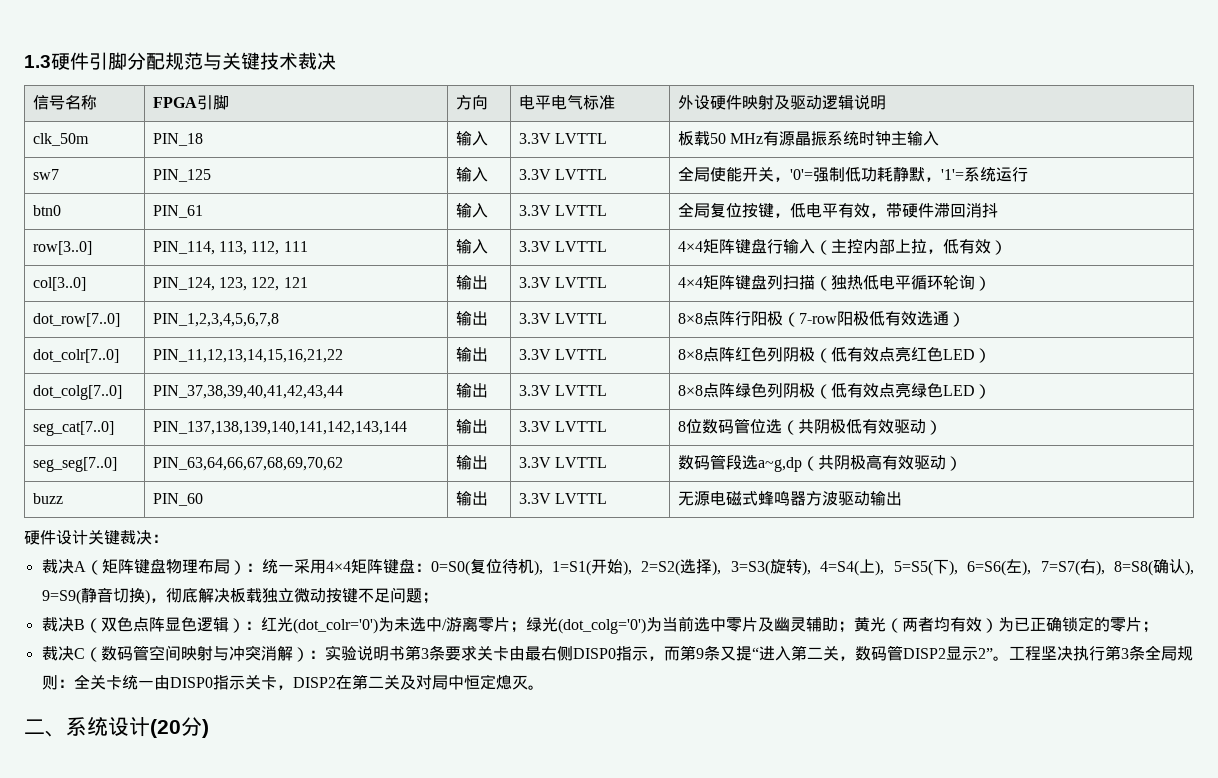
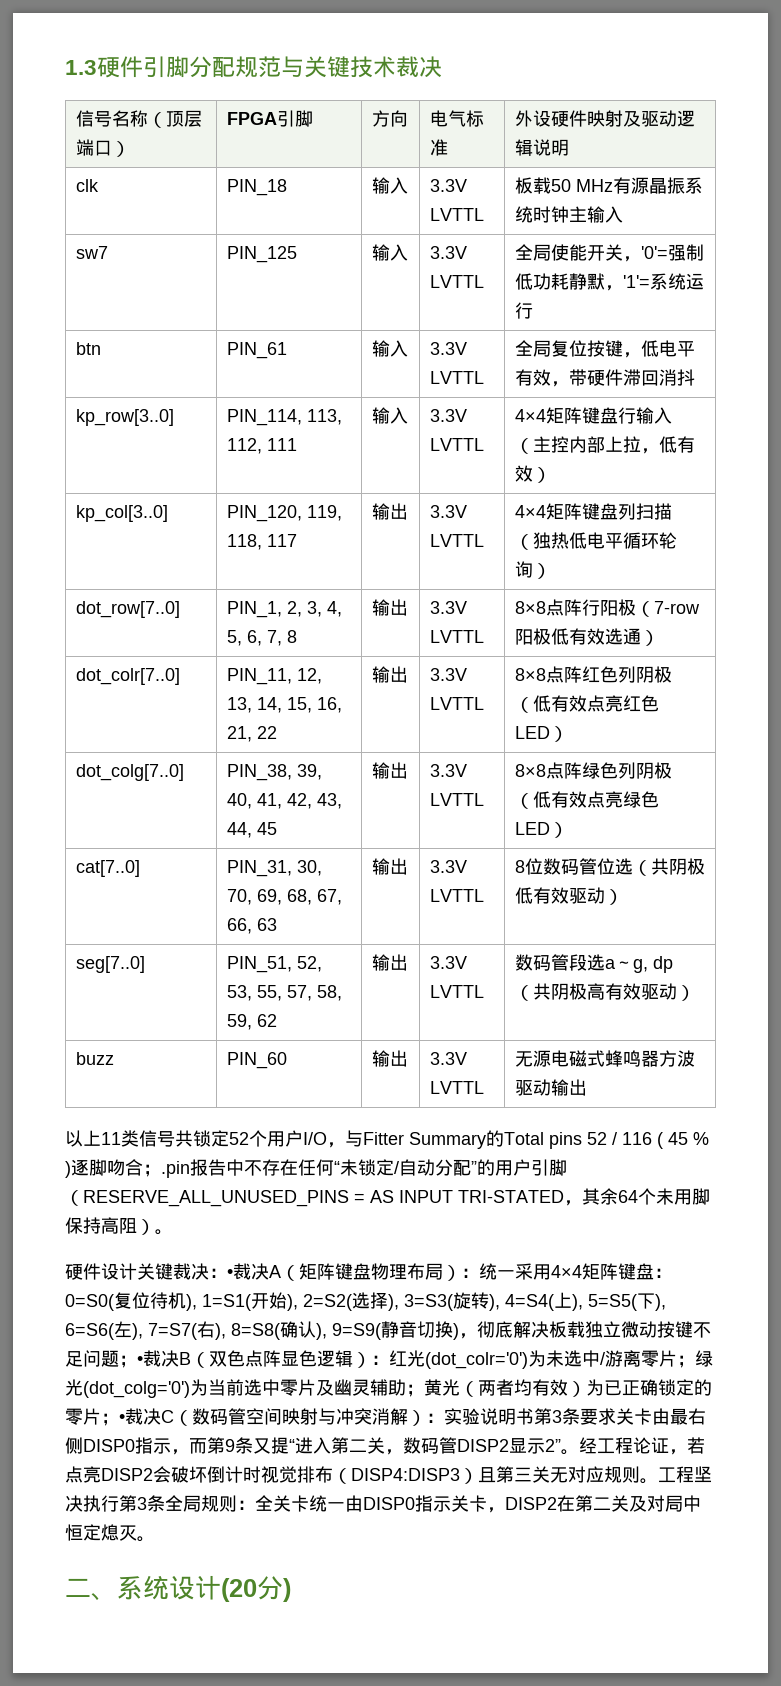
(97, 102) none -> [147,110,202,128] [75,139,130,157] （顶层端口）
[534,95,567,110] 平电 -> (448, 118) none
[32,133,89,146] clk_50m -> [75,179,99,192] clk
[32,205,61,216] btn0 -> [75,342,101,355] btn
[32,241,92,255] row[3..0] -> [75,409,174,426] kp_row[3..0]
[32,277,86,291] [152,277,308,291] col[3..0] | PIN_124, 123, 122, 121 -> [75,505,168,522] [226,505,342,522] [226,534,297,550] kp_col[3..0] | PIN_120, 119, 118, 117
[152,313,279,327] PIN_1,2,3,4,5,6,7,8 -> [226,601,342,618] [226,630,297,646] PIN_1, 2, 3, 4, 5, 6, 7, 8
[152,349,343,363] PIN_11,12,13,14,15,16,21,22 -> [226,668,322,685] [226,697,342,713] [226,726,277,742] PIN_11, 12, 13, 14, 15, 16, 21, 22
[152,385,343,399] PIN_37,38,39,40,41,42,43,44 -> [226,764,322,781] [226,793,342,809] [226,822,277,838] PIN_38, 39, 40, 41, 42, 43, 44, 45
[32,421,114,436] [152,421,407,435] seg_cat[7..0] | PIN_137,138,139,140,141,142,143,144 -> [75,860,140,877] [226,860,322,877] [226,889,342,905] [226,918,277,934] cat[7..0] | PIN_31, 30, 70, 69, 68, 67, 66, 63
[32,457,117,472] [152,457,343,471] seg_seg[7..0] | PIN_63,64,66,67,68,69,70,62 -> [75,956,145,973] [226,956,322,973] [226,985,342,1001] [226,1014,277,1030] seg[7..0] | PIN_51, 52, 53, 55, 57, 58, 59, 62
[757,457,802,472] a~g,dp -> [604,956,673,973] a～g, dp
(902, 498) none -> [65,1130,709,1149] [65,1159,567,1178] [65,1188,710,1207] [65,1217,173,1235] // 以上11类信号共锁定52个用户I/O，与Fitter Summary的Total pins 52 / 116 ( 45 % )逐脚吻合；.pin报告中不存在任何“未锁定/自动分配”的用户引脚（RESERVE_ALL_UNUSED_PINS = AS INPUT TRI-STATED，其余64个未用脚保持高阻）。
(168, 538) // -> [227,1269,233,1278] •
(438, 598) // -> [137,1356,143,1365] •
(1158, 627) // -> [119,1414,125,1423] •
(1009, 658) none -> [579,1437,705,1455] [65,1466,658,1484] 经工程论证，若点亮DISP2会破坏倒计时视觉排布（DISP4:DISP3）且第三关无对应规则。

